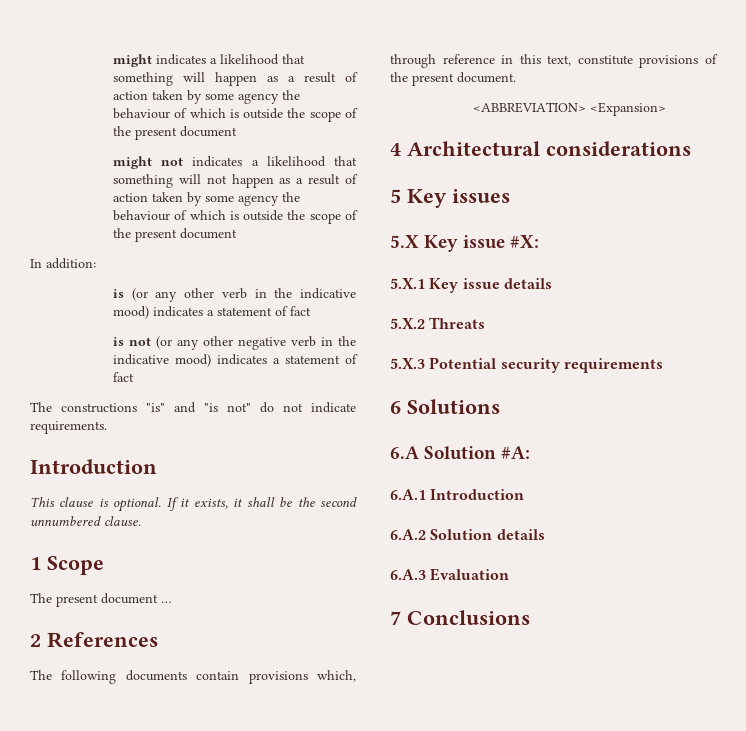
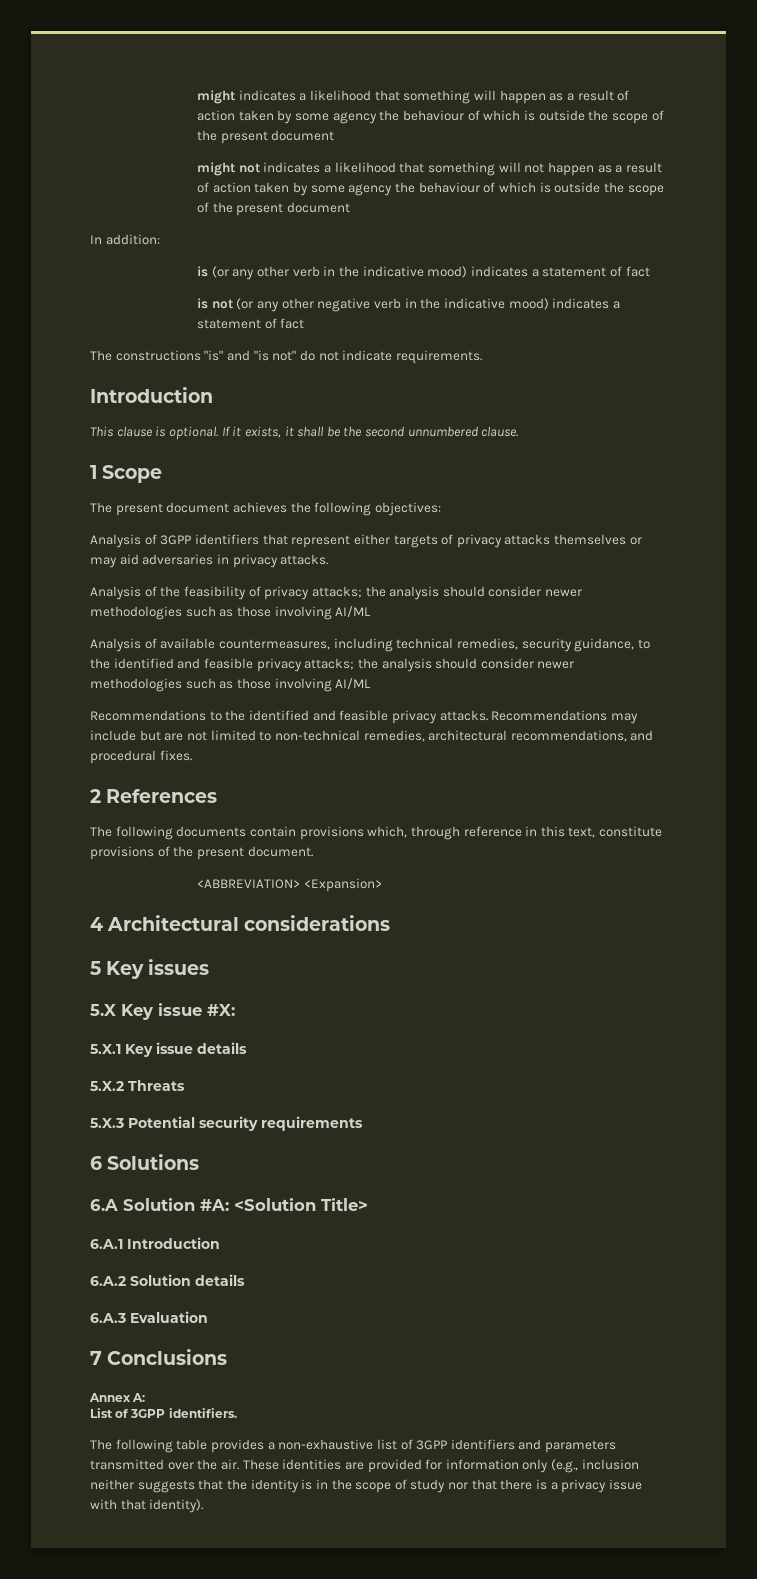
[161,601,171,603] … -> [232,502,441,516] [90,534,642,548] [90,554,329,568] [90,586,583,600] [90,606,372,620] [90,638,650,652] [90,658,575,672] [90,678,372,692] [90,710,638,724] [90,730,654,742] [90,750,192,764] achieves the following objectives: // Analysis of 3GPP identifiers that represent either targets of privacy attacks themselves or may aid adversaries in privacy attacks. // Analysis of the feasibility of privacy attacks; the analysis should consider newer methodologies such as those involving AI/ML // Analysis of available countermeasures, including technical remedies, security guidance, to the identified and feasible privacy attacks; the analysis should consider newer methodologies such as those involving AI/ML // Recommendations to the identified and feasible privacy attacks. Recommendations may include but are not limited to non-technical remedies, architectural recommendations, and procedural fixes.
(531, 452) none -> [234,1198,368,1211] <Solution Title>
(530, 617) none -> [89,1393,146,1402] [90,1408,237,1418] [90,1439,617,1453] [90,1459,639,1473] [90,1479,642,1493] [90,1499,204,1513] // Annex A: // List of 3GPP identifiers. // The following table provides a non-exhaustive list of 3GPP identifiers and parameters transmitted over the air. These identities are provided for information only (e.g., inclusion neither suggests that the identity is in the scope of study nor that there is a privacy issue with that identity).

